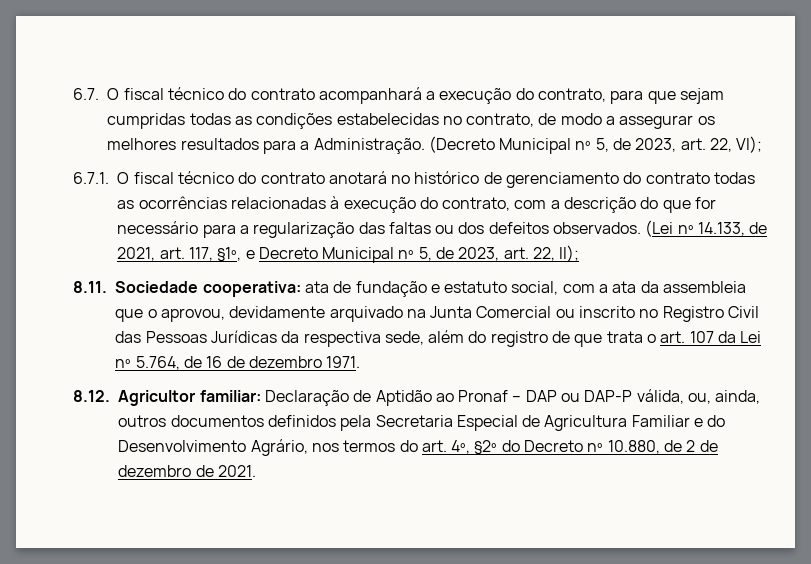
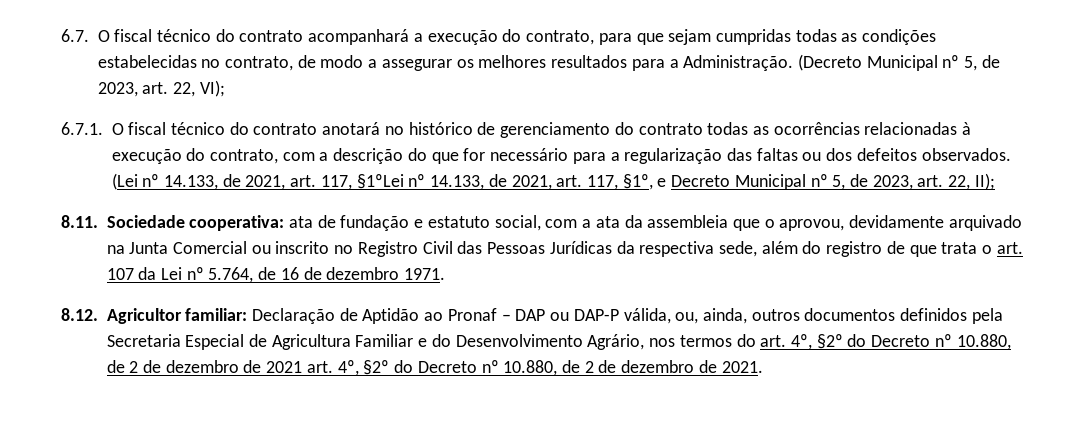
(213, 254) none -> [356,174,618,190] §1ºLei nº 14.133, de 2021, art. 117,
(214, 471) none -> [266,360,717,376] 2021 art. 4º, §2º do Decreto nº 10.880, de 2 de dezembro de

